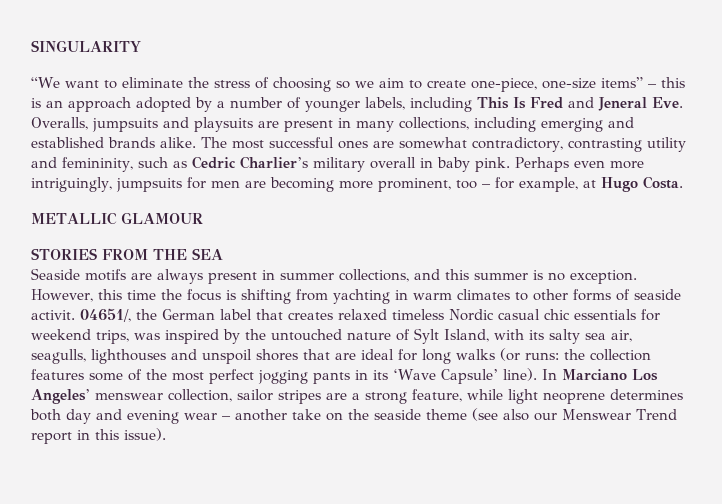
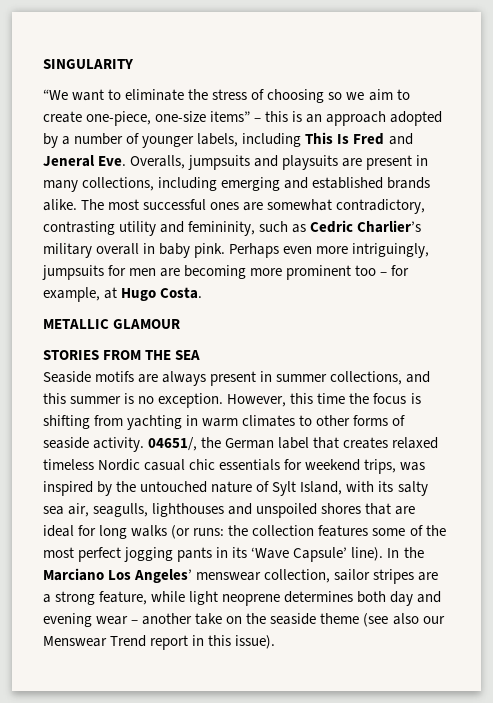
[377,178,451,192] prominent, -> [286,265,352,280] prominent
[31,310,75,320] activit. -> [93,437,145,452] activity.
[202,349,252,364] unspoil -> [256,503,318,518] unspoiled
(557, 374) none -> [403,547,424,558] the

